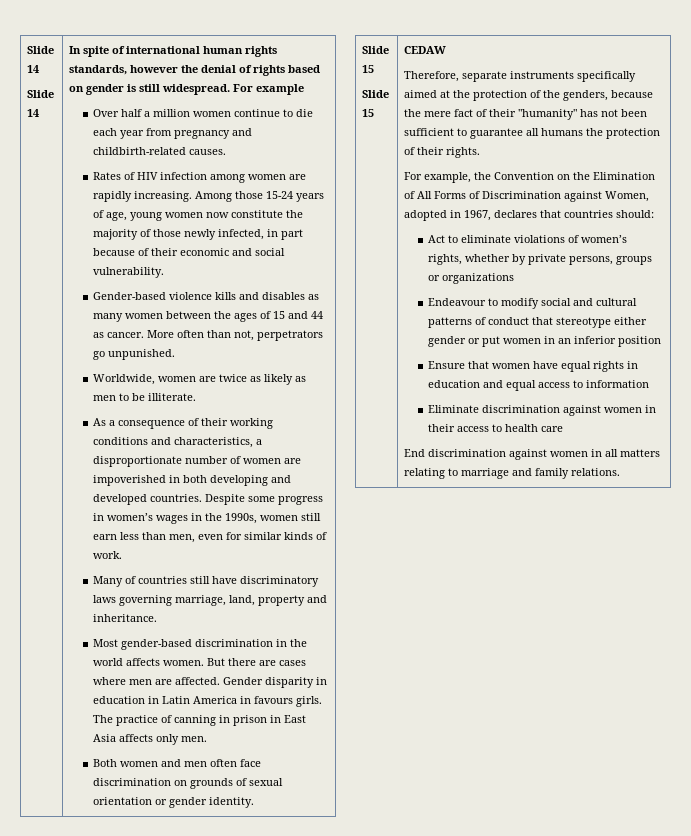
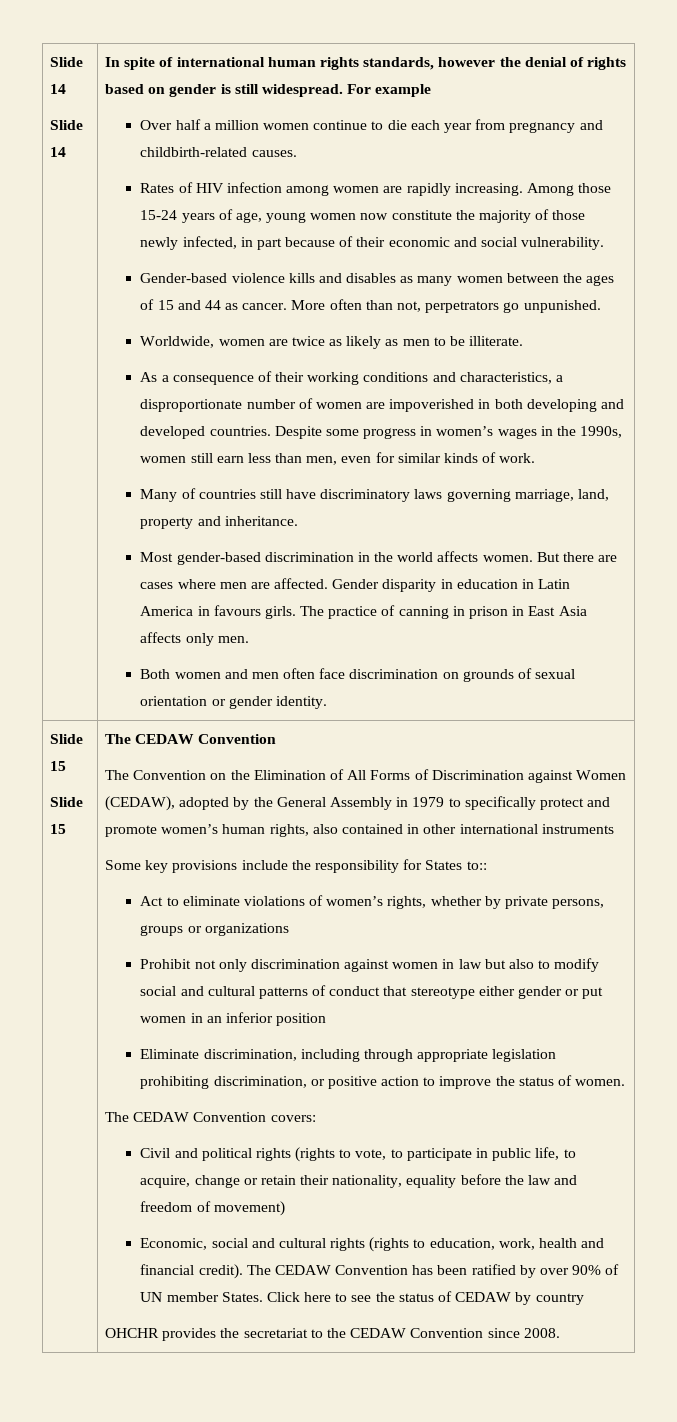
[403,46,446,54] [403,71,636,82] [403,90,653,101] [403,109,647,120] [403,128,660,139] [403,147,480,158] [403,172,491,183] CEDAW // Therefore, separate instruments specifically aimed at the protection of the genders, because the mere fact of their "humanity" has not been sufficient to guarantee all humans the protection of their rights. // For example, the -> [105,734,277,744] [105,770,130,780] The CEDAW Convention // The
[604,191,649,202] [403,210,654,221] Women, adopted in 1967, declares that countries should: -> [576,770,627,780] [105,796,611,811] [105,824,614,837] [105,859,487,873] Women (CEDAW), adopted by the General Assembly in 1979 to specifically protect and promote women’s human rights, also contained in other international instruments // Some key provisions include the responsibility for States to::
[428,298,487,306] Endeavour -> [140,959,535,972] Prohibit not only discrimination against women in law but also
[428,361,639,372] [428,380,650,391] [428,405,657,416] [428,424,564,432] [403,449,660,460] [403,468,620,479] Ensure that women have equal rights in education and equal access to information // Eliminate discrimination against women in their access to health care // End discrimination against women in all matters relating to marriage and family relations. -> [140,1049,557,1062] [140,1075,626,1089] [105,1112,316,1122] [140,1147,576,1162] [140,1174,578,1188] [140,1201,285,1216] [140,1237,605,1252] [140,1264,620,1279] [140,1291,584,1305] [105,1328,560,1341] Eliminate discrimination, including through appropriate legislation prohibiting discrimination, or positive action to improve the status of women. // The CEDAW Convention covers: // Civil and political rights (rights to vote, to participate in public life, to acquire, change or retain their nationality, equality before the law and freedom of movement) // Economic, social and cultural rights (rights to education, work, health and financial credit). The CEDAW Convention has been ratified by over 90% of UN member States. Click here to see the status of CEDAW by country // OHCHR provides the secretariat to the CEDAW Convention since 2008.

